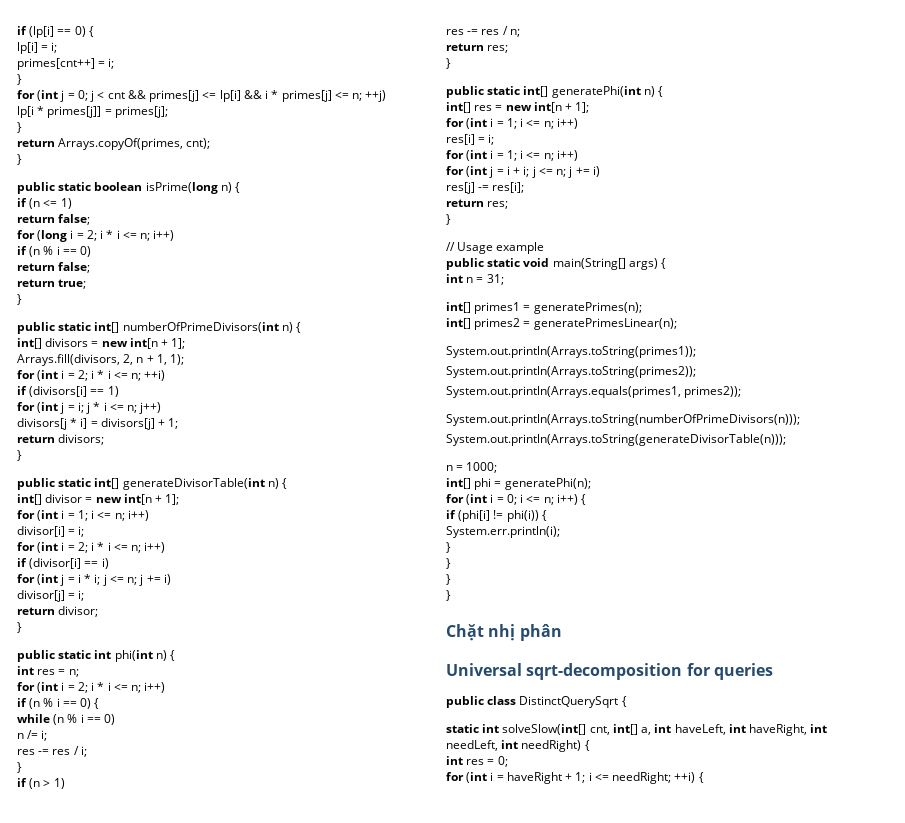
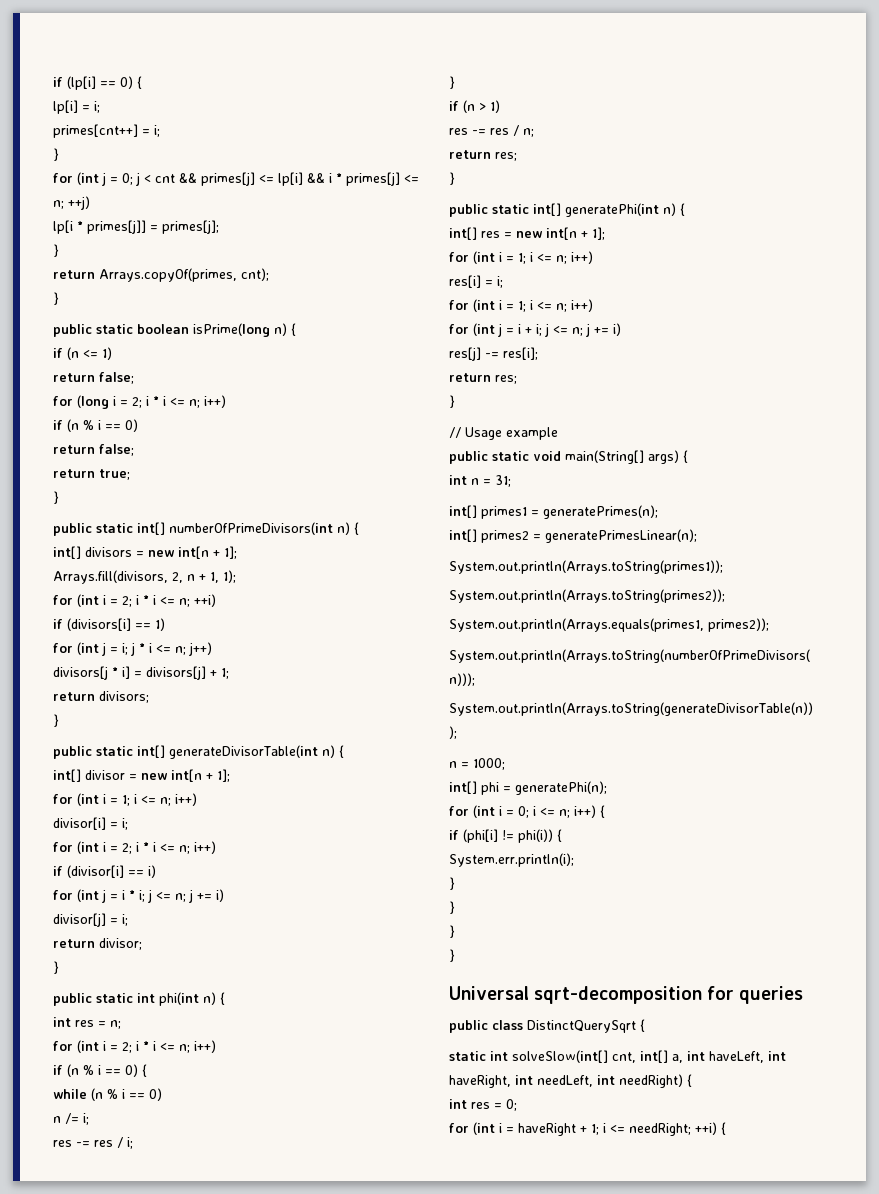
[446,624,562,641] // Chặt nhị phân -> (455, 955) none

